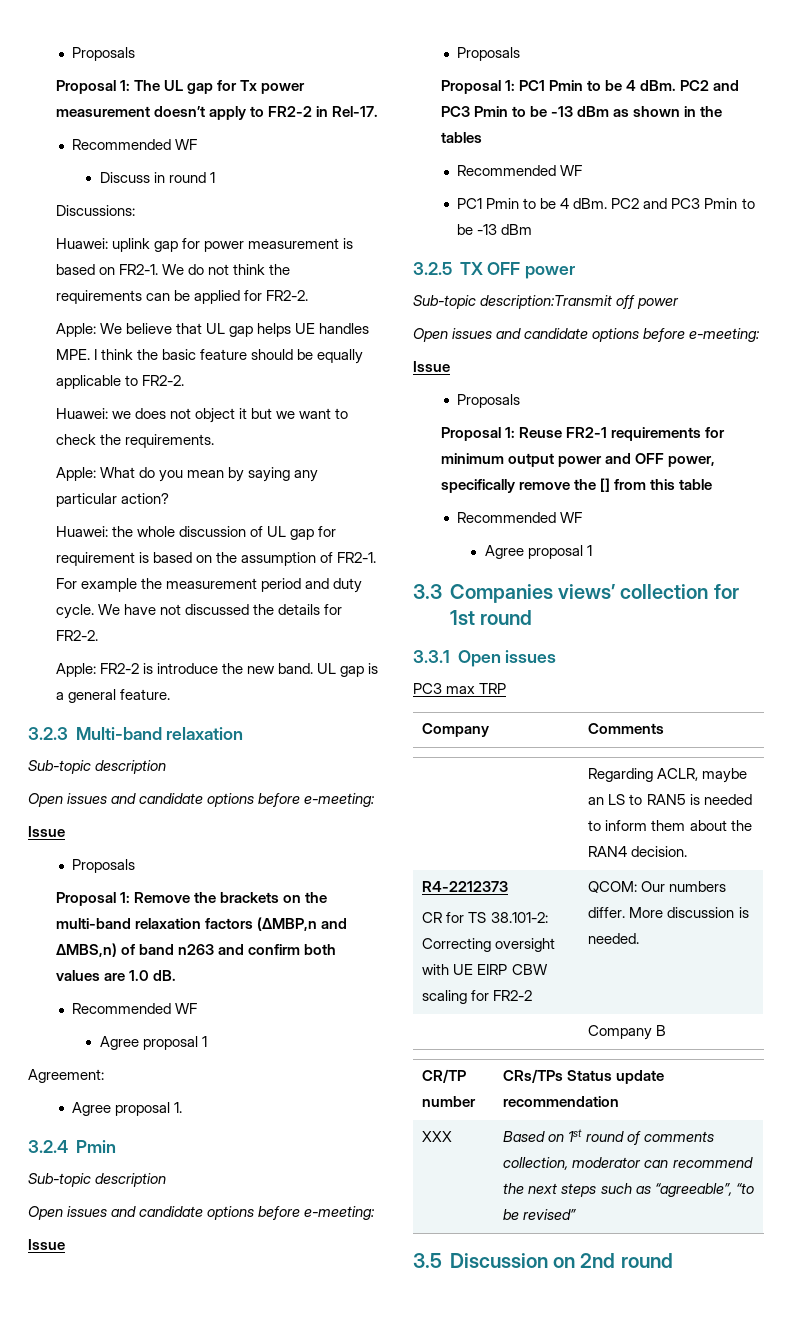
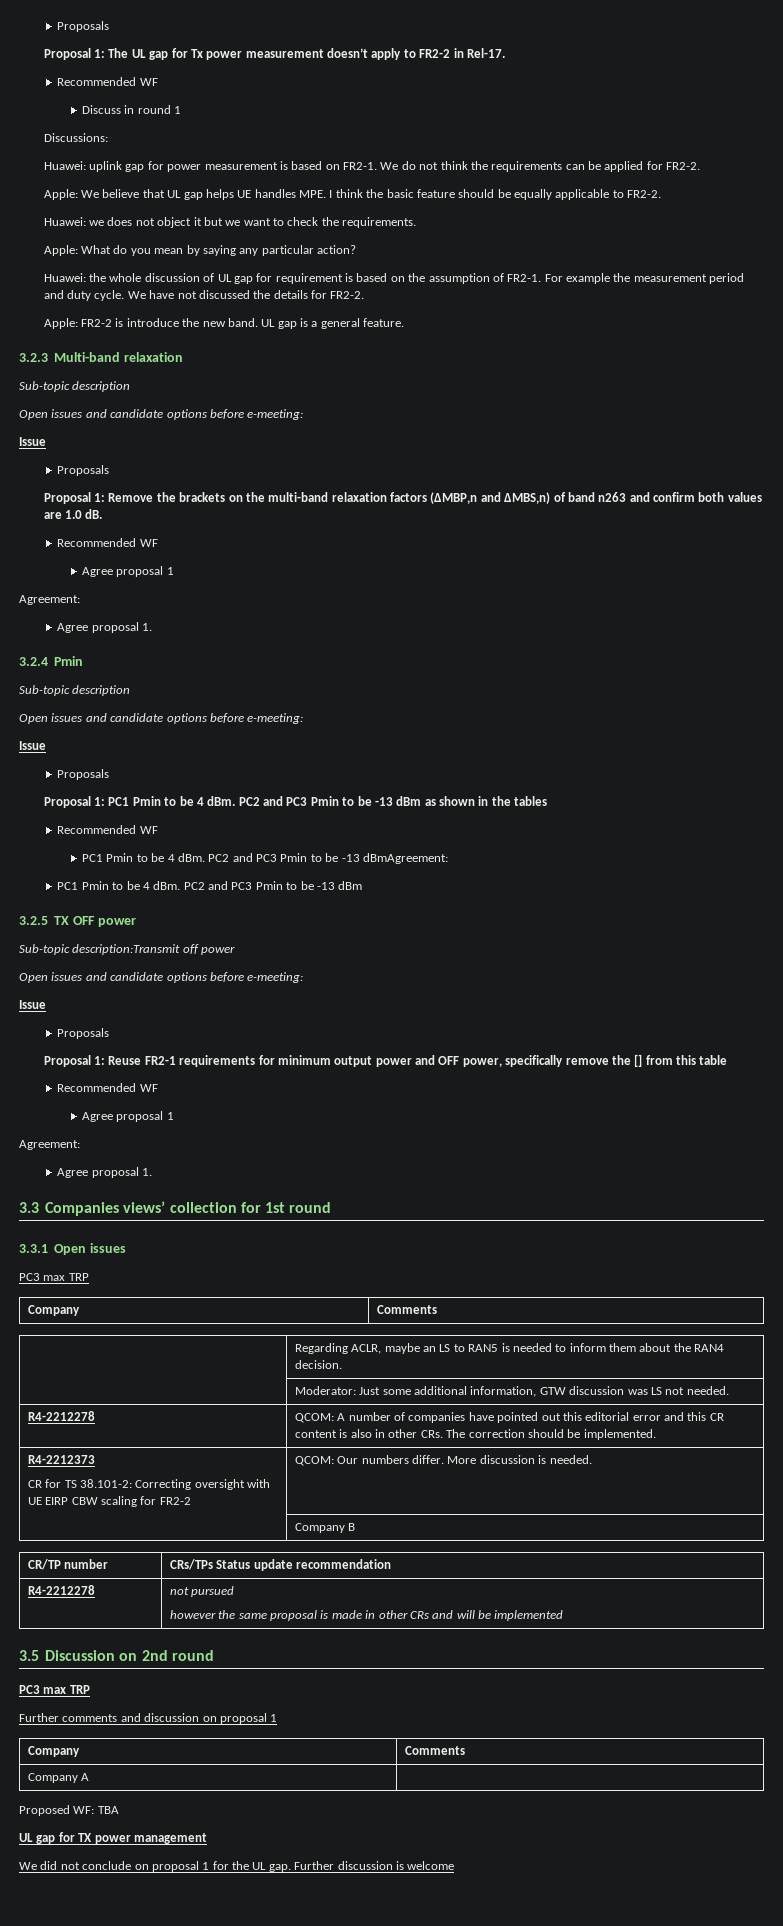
(583, 170) none -> [82,853,448,864] // PC1 Pmin to be 4 dBm. PC2 and PC3 Pmin to be -13 dBmAgreement:
(592, 550) none -> [19,1140,80,1150] [57,1167,153,1178] // Agreement: // Agree proposal 1.
(688, 851) none -> [294,1386,729,1397] [27,1411,95,1421] [294,1412,724,1423] [294,1429,656,1440] // | Moderator: Just some additional information, GTW discussion was LS not needed. // R4-2212278 | QCOM: A number of companies have pointed out this editorial error and this CR content is also in other CRs. The correction should be implemented.
[422,1131,453,1142] [503,1129,714,1145] [503,1157,753,1170] [503,1183,754,1197] [503,1209,577,1220] XXX | Based on 1st round of comments collection, moderator can recommend the next steps such as “agreeable”, “to be revised” -> [27,1585,95,1595] [169,1586,235,1597] [169,1610,564,1621] R4-2212278 | not pursued // however the same proposal is made in other CRs and will be implemented
(673, 1260) none -> [19,1685,90,1694] [19,1713,278,1724] [27,1746,80,1757] [404,1746,465,1755] [27,1773,90,1783] [19,1805,119,1816] [19,1832,207,1844] [19,1861,455,1872] // PC3 max TRP // Further comments and discussion on proposal 1 // Company | Comments // Company A | // Proposed WF: TBA // UL gap for TX power management // We did not conclude on proposal 1 for the UL gap. Further discussion is welcome

